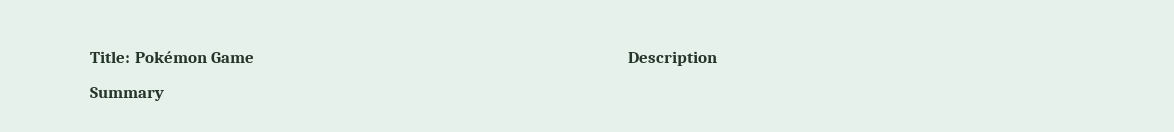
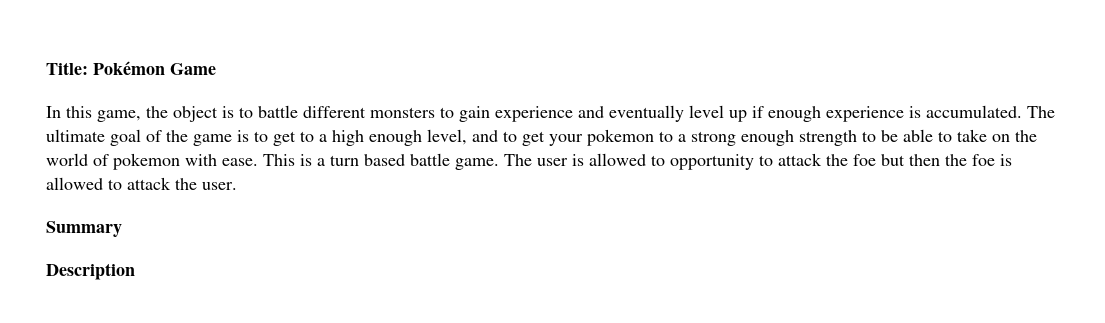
(255, 57) none -> [46,105,1055,122] [46,129,1037,146] [46,153,1012,170] [46,177,237,190] // In this game, the object is to battle different monsters to gain experience and eventually level up if enough experience is accumulated. The ultimate goal of the game is to get to a high enough level, and to get your pokemon to a strong enough strength to be able to take on the world of pokemon with ease. This is a turn based battle game. The user is allowed to opportunity to attack the foe but then the foe is allowed to attack the user.

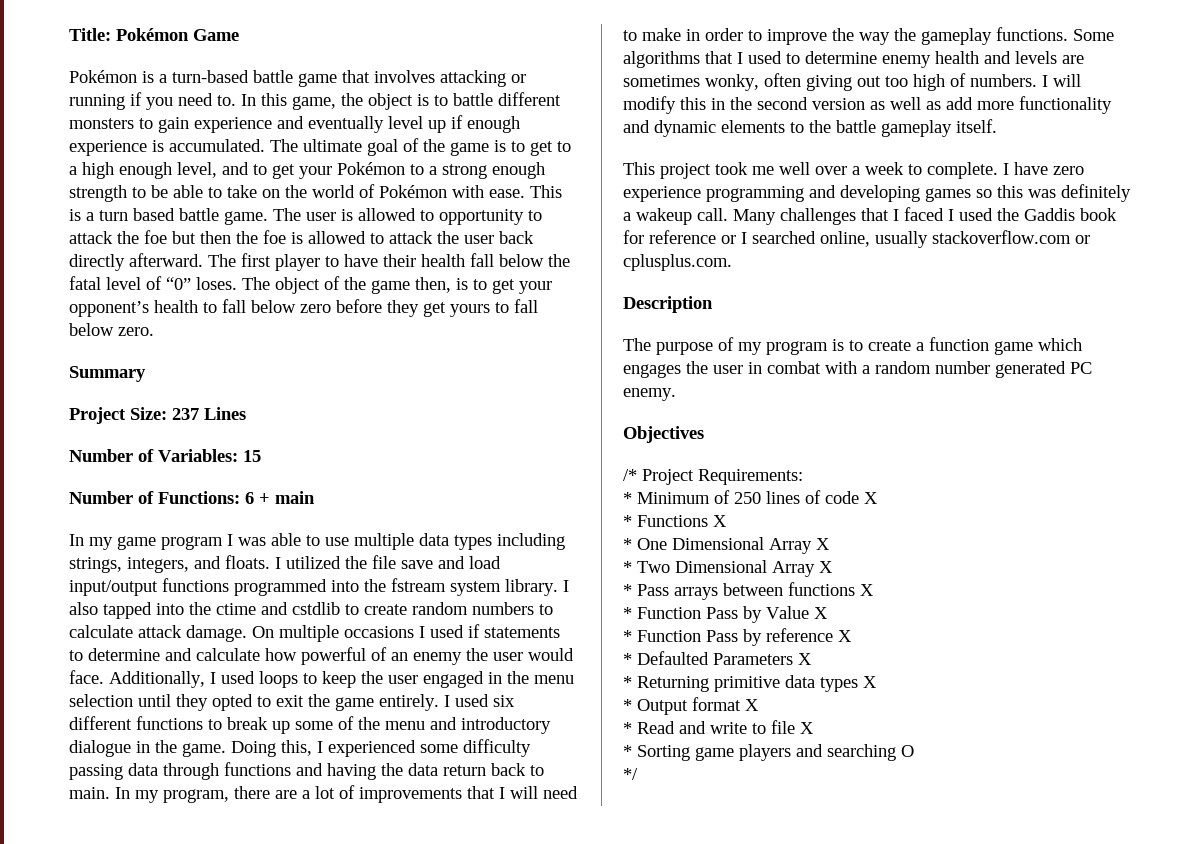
(216, 69) none -> [69,70,526,87] [69,92,236,110] Pokémon is a turn-based battle game that involves attacking or running if you need to.
[587,129,654,146] pokemon -> [337,162,405,175] Pokémon
[113,153,180,170] pokemon -> [379,185,447,198] Pokémon
[202,182,237,190] [46,221,122,237] [46,263,135,280] user. // Summary // Description -> [464,231,534,244] [69,253,570,271] [69,276,552,294] [69,299,538,317] [69,323,154,336] [69,366,146,382] [69,407,246,424] [69,449,261,462] [69,491,315,504] [69,533,565,550] [69,555,501,573] [69,578,569,596] [69,602,553,619] [69,624,560,642] [69,647,574,665] [69,670,574,688] [69,694,515,711] [69,716,551,734] [69,739,531,757] [69,762,544,780] [69,785,578,803] [623,27,1114,45] [623,51,1084,68] [623,73,1081,91] [623,96,1112,114] [623,119,997,137] [623,162,1084,179] [623,184,1131,202] [623,207,1117,225] [623,230,1090,248] [623,254,732,271] [623,296,713,313] [623,337,1082,355] [623,361,1092,378] [623,388,676,401] [623,426,704,443] [623,469,803,485] [623,490,878,504] [623,515,727,527] [623,537,830,554] [623,560,833,577] [623,582,874,600] [623,606,828,623] [623,628,852,646] [623,651,812,665] [623,675,877,692] [623,697,759,715] [623,720,814,734] [623,744,914,761] [623,768,638,780] user back directly afterward. The first player to have their health fall below the fatal level of “0” loses. The object of the game then, is to get your opponent’s health to fall below zero before they get yours to fall below zero. // Summary // Project Size: 237 Lines // Number of Variables: 15 // Number of Functions: 6 + main // In my game program I was able to use multiple data types including strings, integers, and floats. I utilized the file save and load input/output functions programmed into the fstream system library. I also tapped into the ctime and cstdlib to create random numbers to calculate attack damage. On multiple occasions I used if statements to determine and calculate how powerful of an enemy the user would face. Additionally, I used loops to keep the user engaged in the menu selection until they opted to exit the game entirely. I used six different functions to break up some of the menu and introductory dialogue in the game. Doing this, I experienced some difficulty passing data through functions and having the data return back to main. In my program, there are a lot of improvements that I will need to make in order to improve the way the gameplay functions. Some algorithms that I used to determine enemy health and levels are sometimes wonky, often giving out too high of numbers. I will modify this in the second version as well as add more functionality and dynamic elements to the battle gameplay itself. // This project took me well over a week to complete. I have zero experience programming and developing games so this was definitely a wakeup call. Many challenges that I faced I used the Gaddis book for reference or I searched online, usually stackoverflow.com or cplusplus.com. // Description // The purpose of my program is to create a function game which engages the user in combat with a random number generated PC enemy. // Objectives // /* Project Requirements: // * Minimum of 250 lines of code X // * Functions X // * One Dimensional Array X // * Two Dimensional Array X // * Pass arrays between functions X // * Function Pass by Value X // * Function Pass by reference X // * Defaulted Parameters X // * Returning primitive data types X // * Output format X // * Read and write to file X // * Sorting game players and searching O // */

